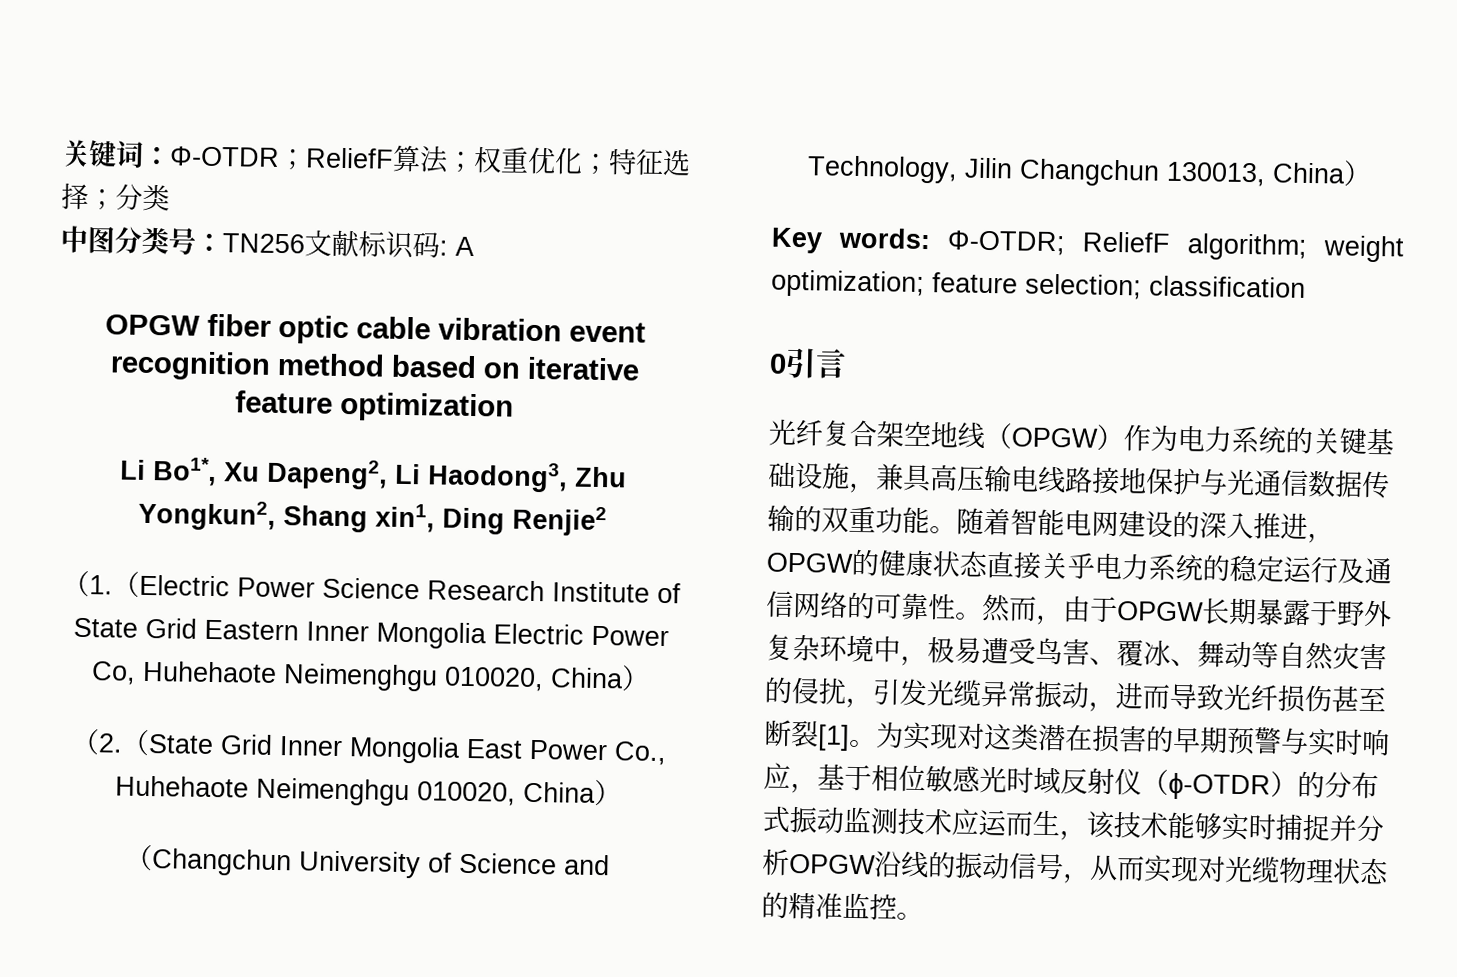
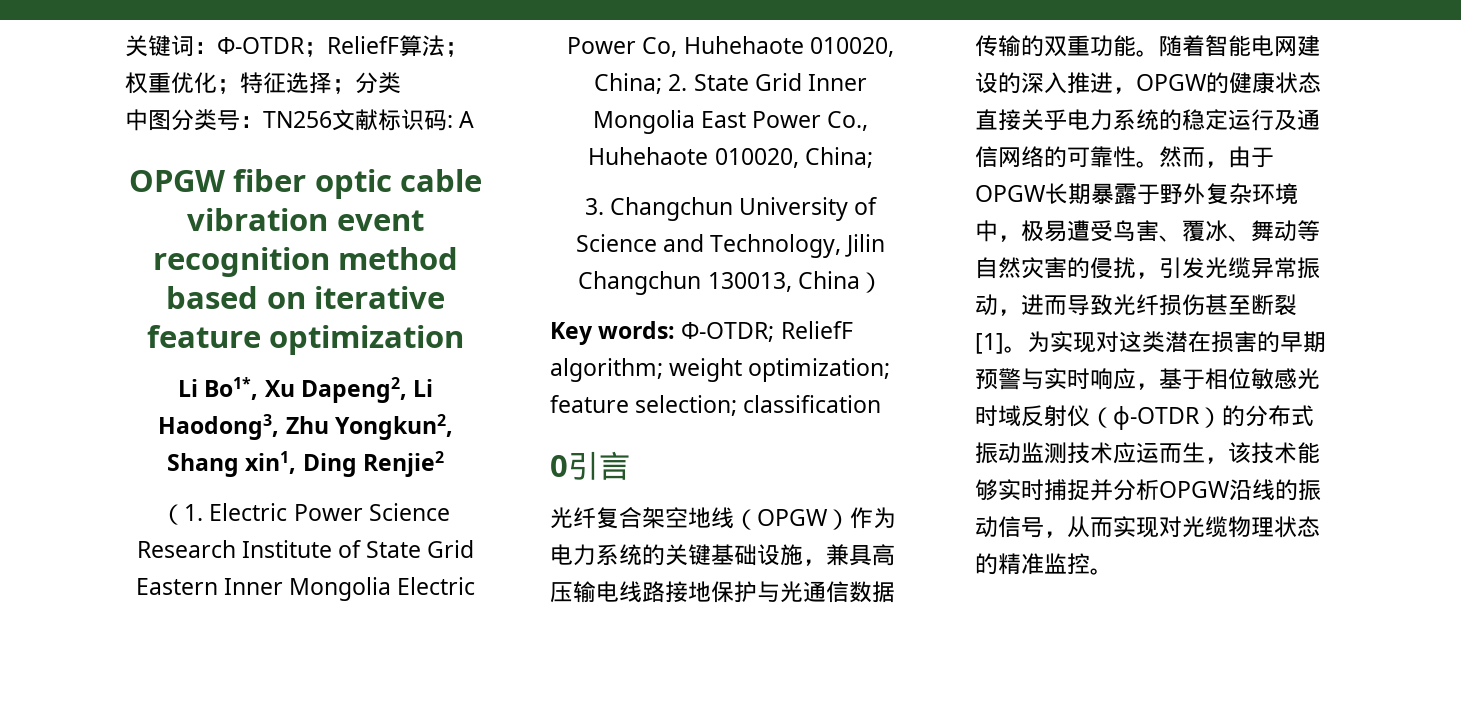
[112,571,140,598] （ -> (204, 512) none
[282,663,650,692] [71,728,150,757] Neimenghgu 010020, China） // （2.（ -> [809,37,894,57] [594,73,688,94] 010020, China; 2.
[256,777,622,807] [124,844,153,872] Neimenghgu 010020, China） // （ -> [714,147,873,168] [584,198,604,215] 010020, China; // 3.

